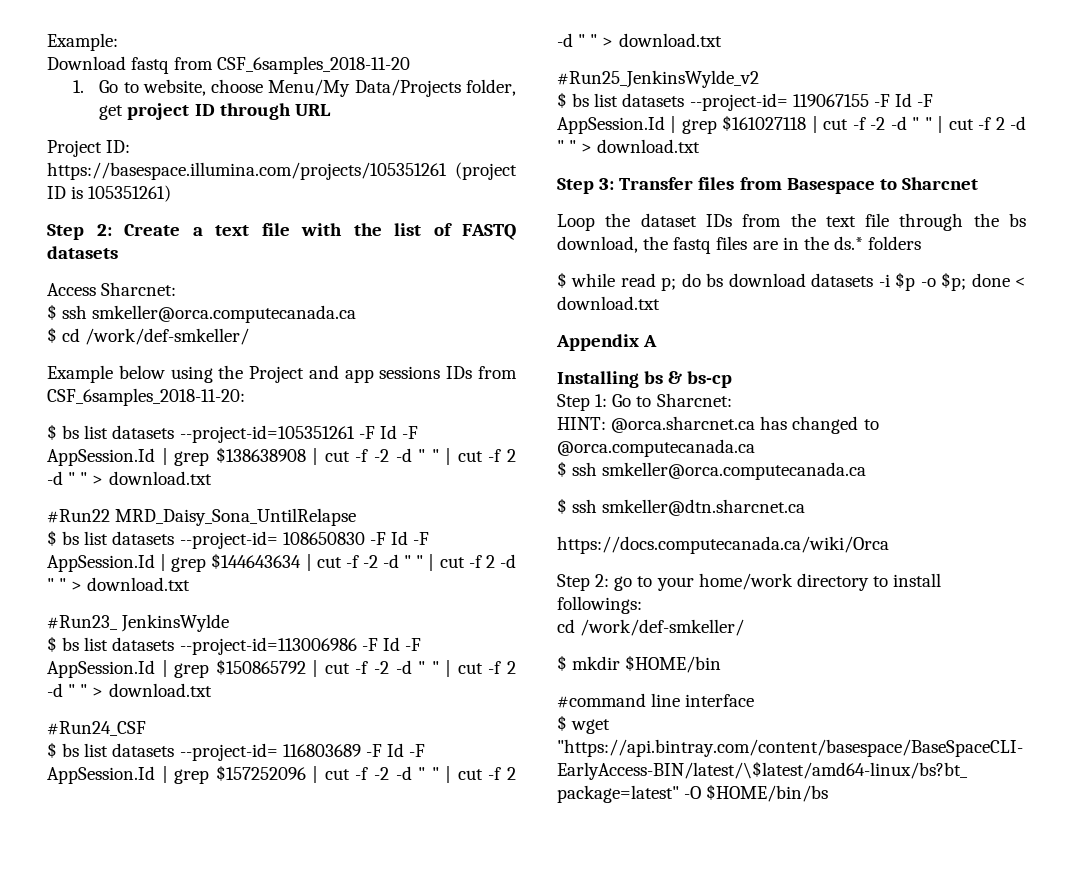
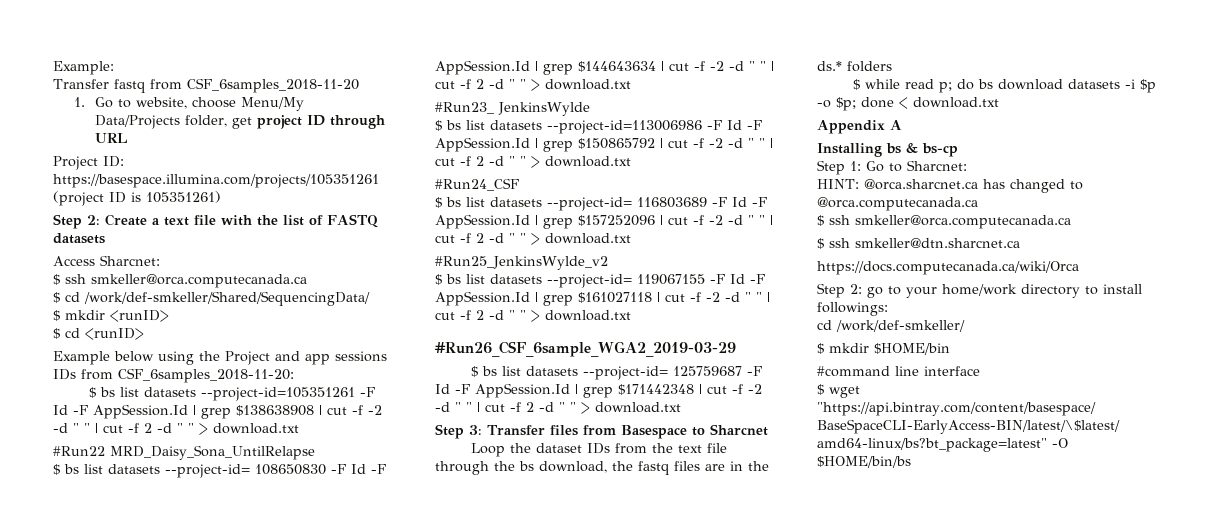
[47,56,126,70] Download -> [53,79,109,89] Transfer
[85,328,250,345] /work/def-smkeller/ -> [84,291,370,306] [53,310,169,322] [53,328,144,340] /work/def-smkeller/Shared/SequencingData/ // $ mkdir <runID> // $ cd <runID>
(701, 146) none -> [435,341,736,357] [470,366,762,380] [435,383,762,398] [435,402,681,414] // #Run26_CSF_6sample_WGA2_2019-03-29 // $ bs list datasets --project-id= 125759687 -F Id -F AppSession.Id | grep $171442348 | cut -f -2 -d " " | cut -f 2 -d " " > download.txt

